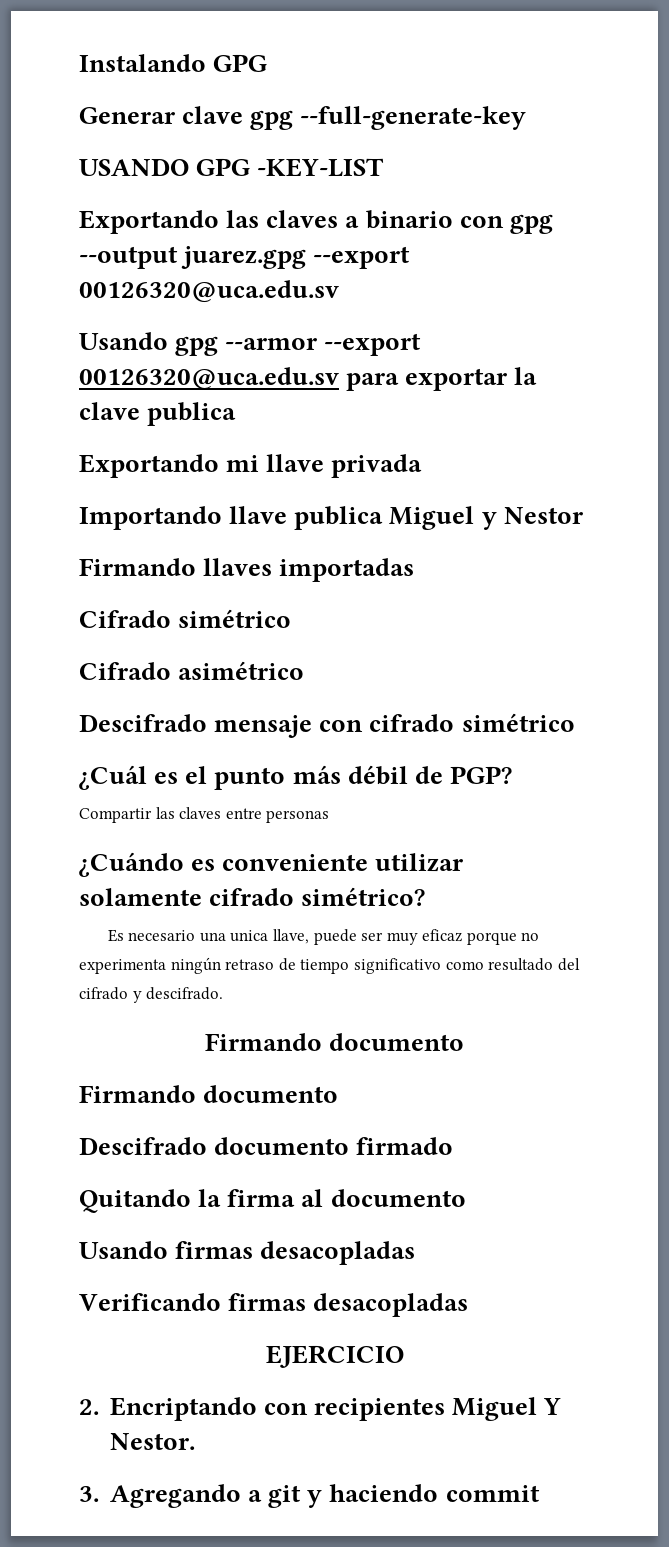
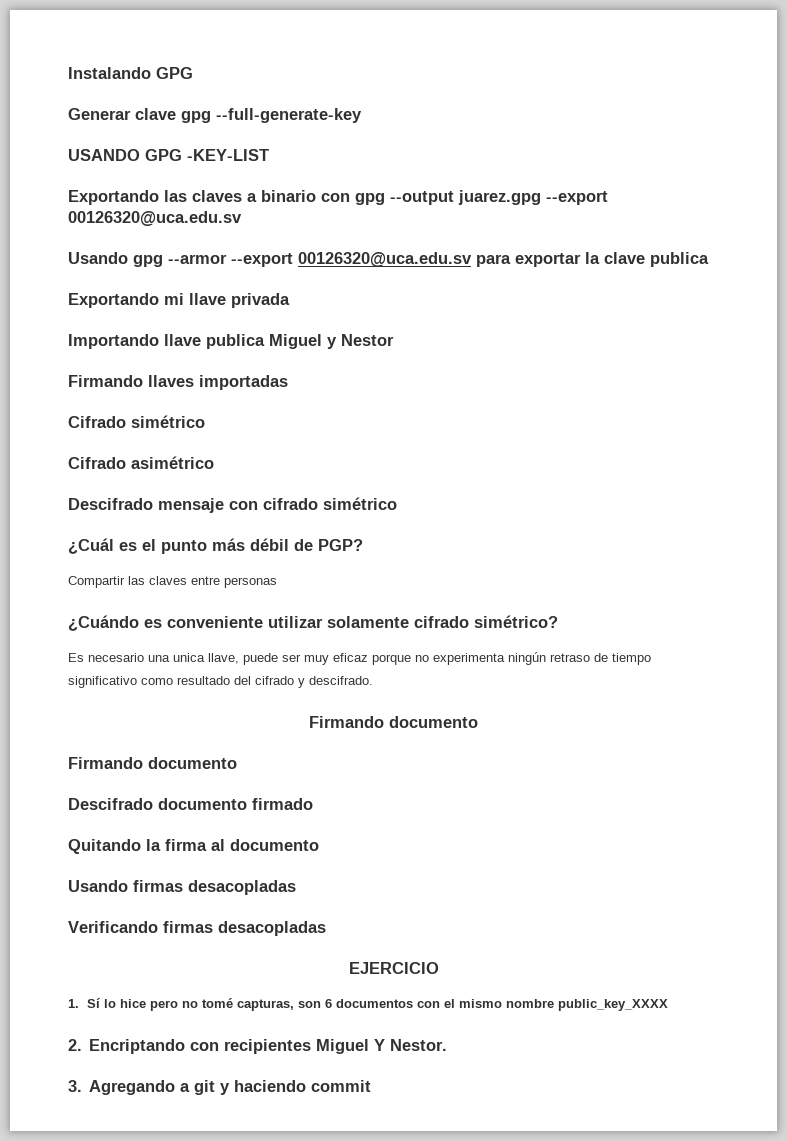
(404, 1356) none -> [68,998,669,1011] // 1. Sí lo hice pero no tomé capturas, son 6 documentos con el mismo nombre public_key_XXXX

